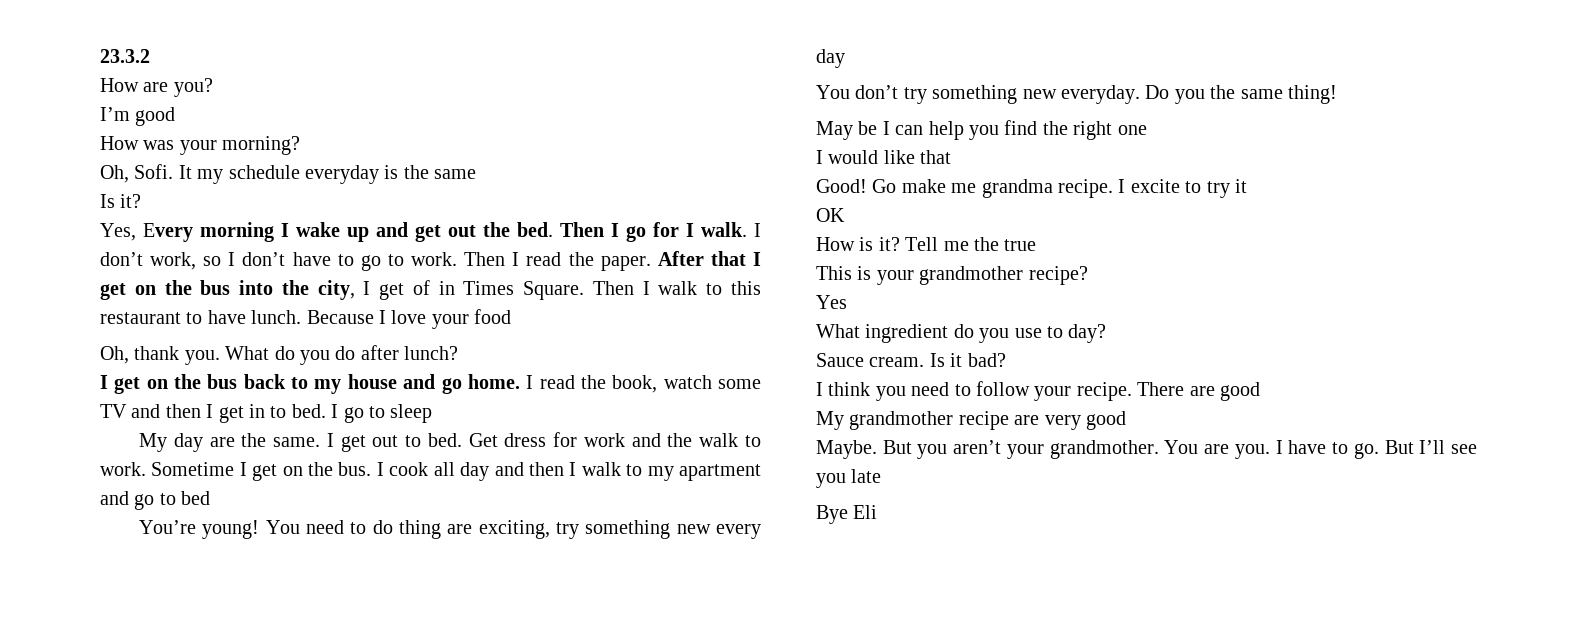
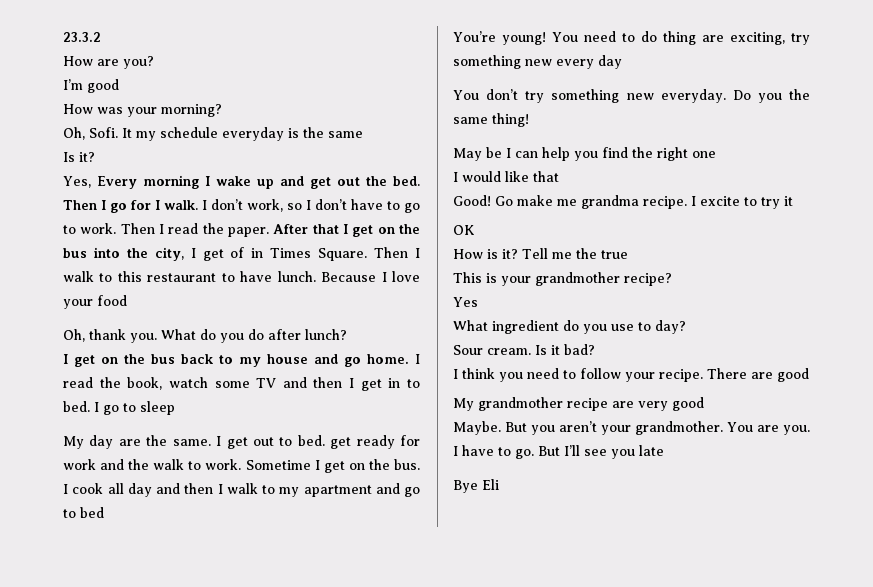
[468,433,547,447] Get dress -> [330,435,395,449] get ready
[816,353,864,367] Sauce -> [453,345,483,355] Sour

